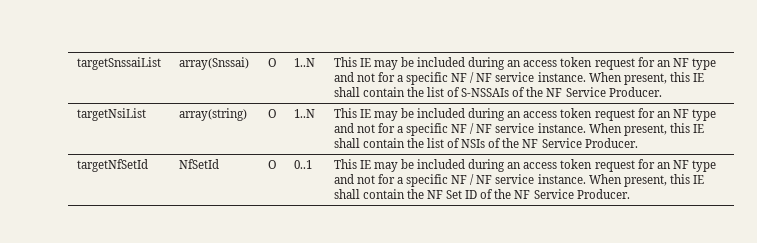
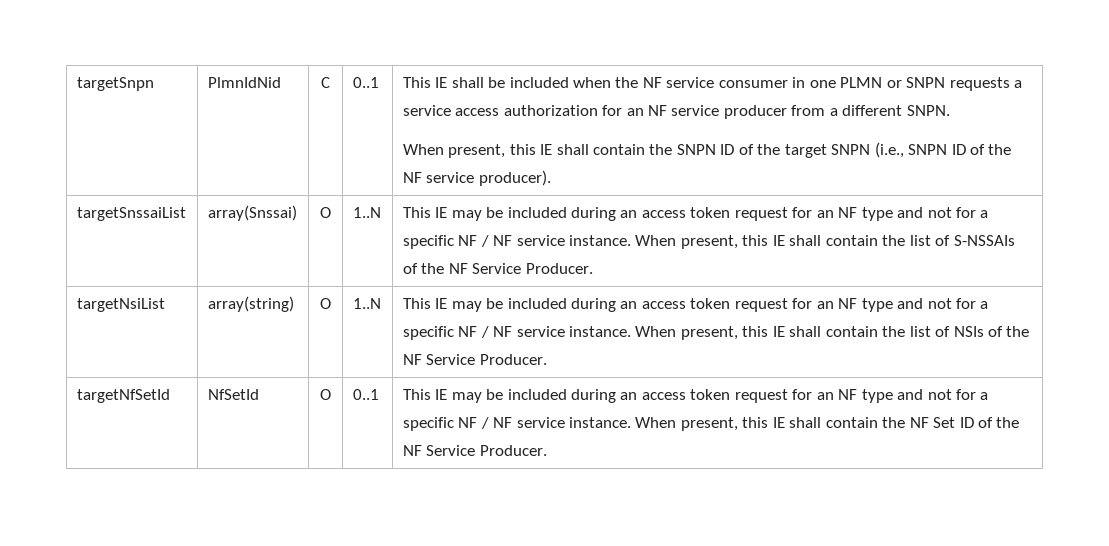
(76, 63) none -> [76,77,154,91] [207,77,281,88] [321,77,330,88] [352,77,379,88] [402,77,1022,91] [402,105,950,119] [402,142,1012,158] [402,170,551,186] targetSnpn | PlmnIdNid | C | 0..1 | This IE shall be included when the NF service consumer in one PLMN or SNPN requests a service access authorization for an NF service producer from a different SNPN. // When present, this IE shall contain the SNPN ID of the target SNPN (i.e., SNPN ID of the NF service producer). //

